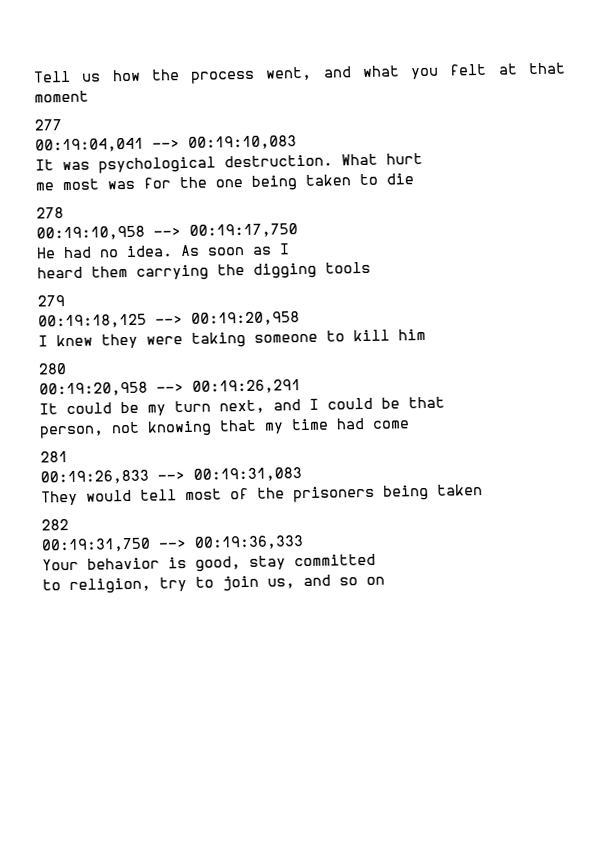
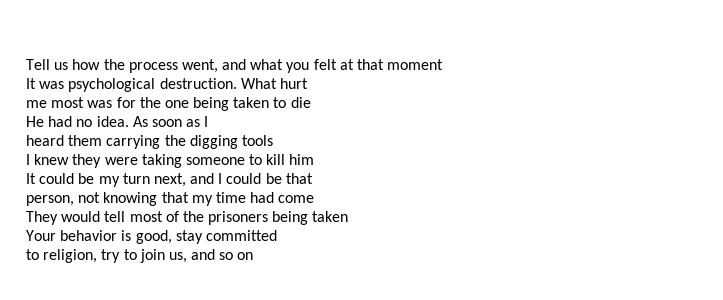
[34,119,62,131] [35,135,297,153] // 277 // 00:19:04,041 --> 00:19:10,083 -> (444, 64) none
[36,207,64,219] [36,223,298,241] // 278 // 00:19:10,958 --> 00:19:17,750 -> (311, 102) none
[37,295,65,307] [38,311,300,329] // 279 // 00:19:18,125 --> 00:19:20,958 -> (273, 140) none
[38,363,67,375] [39,379,301,397] // 280 // 00:19:20,958 --> 00:19:26,291 -> (315, 159) none
[40,451,68,463] [40,467,302,485] // 281 // 00:19:26,833 --> 00:19:31,083 -> (315, 199) none
[41,519,69,531] [41,535,304,553] // 282 // 00:19:31,750 --> 00:19:36,333 -> (349, 216) none

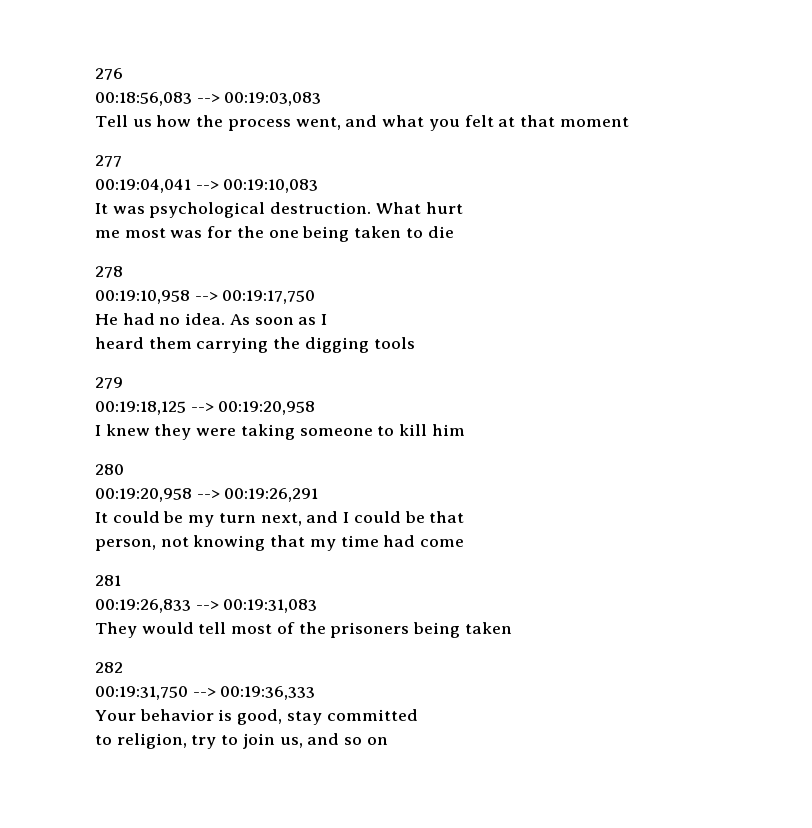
(26, 64) none -> [95,68,123,80] [95,92,322,106] 276 // 00:18:56,083 --> 00:19:03,083 //
(444, 64) none -> [95,155,122,167] [95,179,319,193] // 277 // 00:19:04,041 --> 00:19:10,083
(311, 102) none -> [95,266,123,278] [95,290,316,304] // 278 // 00:19:10,958 --> 00:19:17,750
(273, 140) none -> [95,377,123,389] [95,401,316,415] // 279 // 00:19:18,125 --> 00:19:20,958
(315, 159) none -> [95,464,124,475] [95,488,319,502] // 280 // 00:19:20,958 --> 00:19:26,291
(315, 199) none -> [95,575,121,586] [95,599,318,613] // 281 // 00:19:26,833 --> 00:19:31,083
(349, 216) none -> [95,662,123,673] [95,686,316,700] // 282 // 00:19:31,750 --> 00:19:36,333

